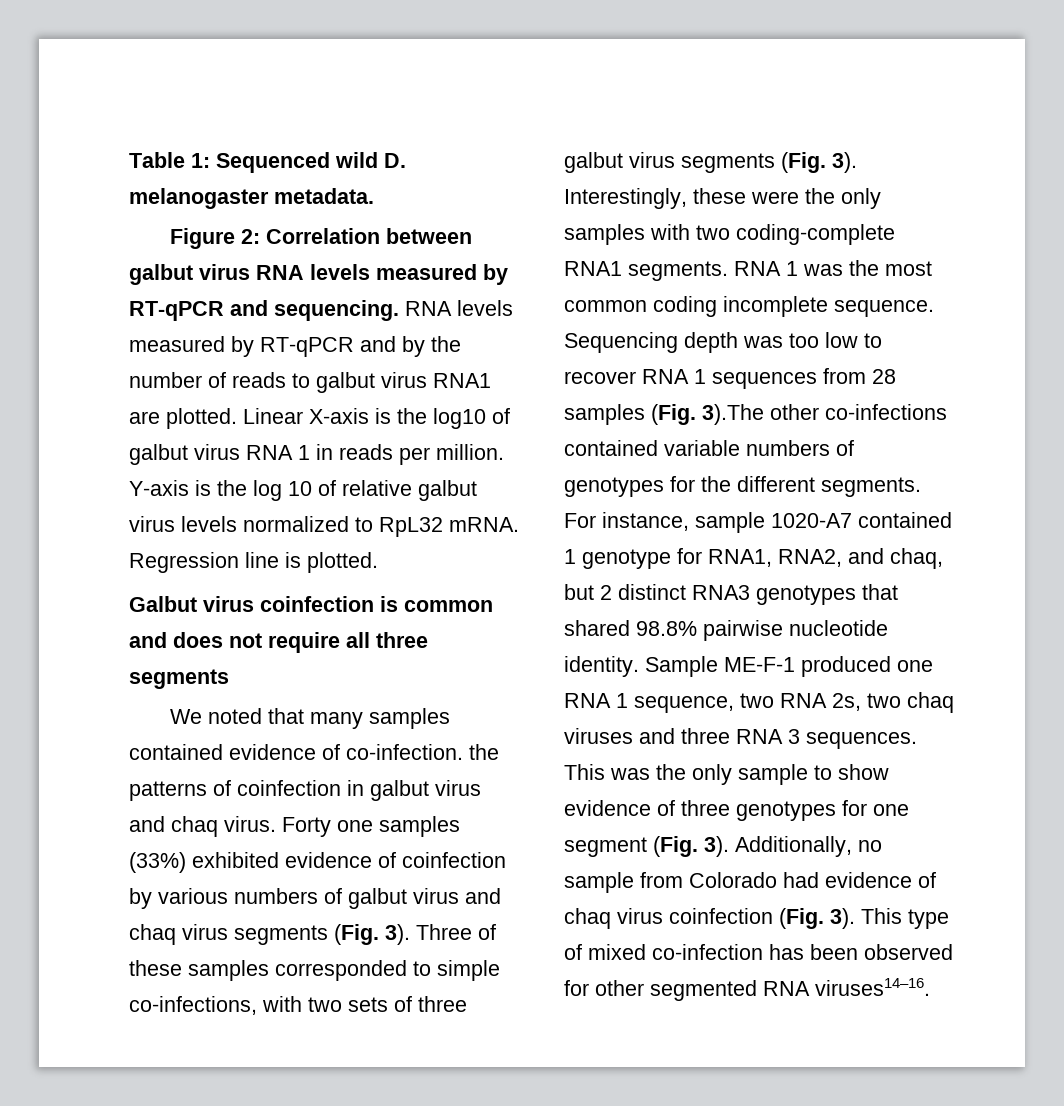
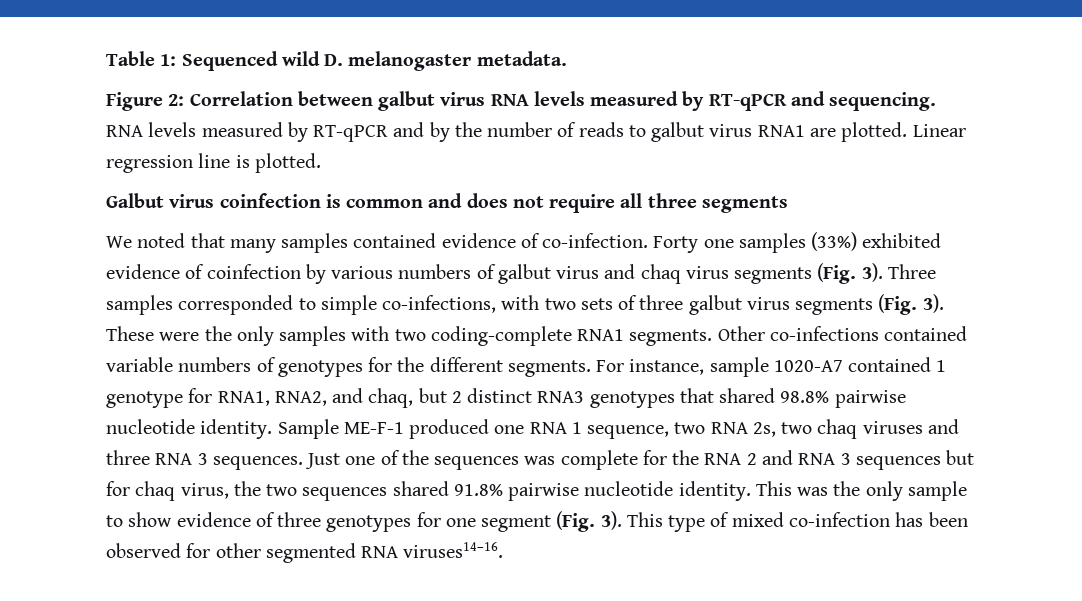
[309,408,510,429] [129,444,504,465] [129,480,477,501] [129,516,519,537] [129,552,239,573] X-axis is the log10 of galbut virus RNA 1 in reads per million. Y-axis is the log 10 of relative galbut virus levels normalized to RpL32 mRNA. Regression -> [106,155,193,173] regression
[469,744,499,760] [129,780,481,801] [129,816,276,837] the patterns of coinfection in galbut virus and chaq virus. -> (649, 240) none
[478,924,496,940] [129,960,182,976] of these -> (936, 271) none
[564,188,746,209] Interestingly, these -> [106,326,154,341] These
[734,260,932,276] [564,296,934,317] [564,332,882,353] [564,368,896,389] [564,404,819,425] RNA 1 was the most common coding incomplete sequence. Sequencing depth was too low to recover RNA 1 sequences from 28 samples (Fig. 3).The other -> [717,326,765,341] Other
(917, 740) none -> [305,450,975,470] [106,481,751,501] Just one of the sequences was complete for the RNA 2 and RNA 3 sequences but for chaq virus, the two sequences shared 91.8% pairwise nucleotide identity.
[735,836,882,857] [564,872,936,893] [564,908,855,929] Additionally, no sample from Colorado had evidence of chaq virus coinfection (Fig. 3). -> (622, 520) none

